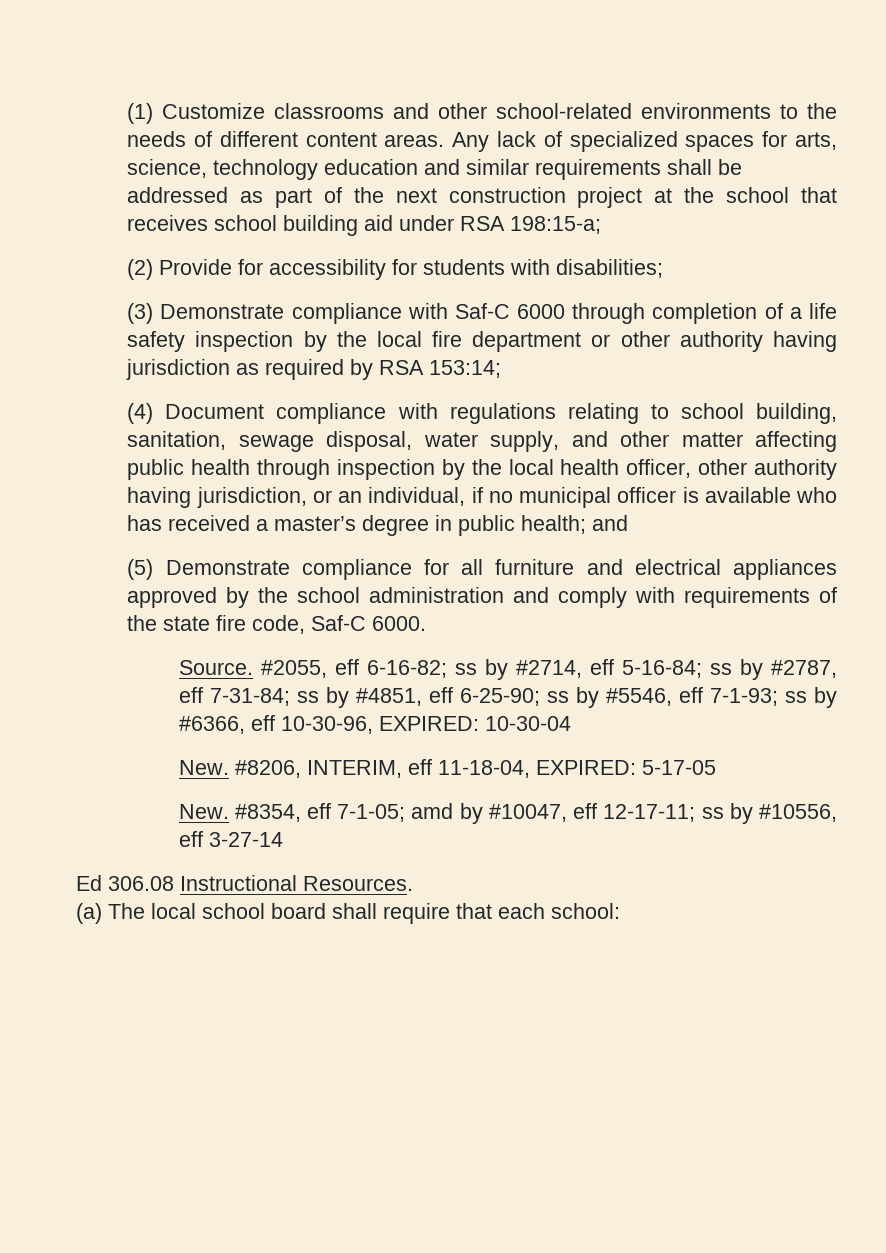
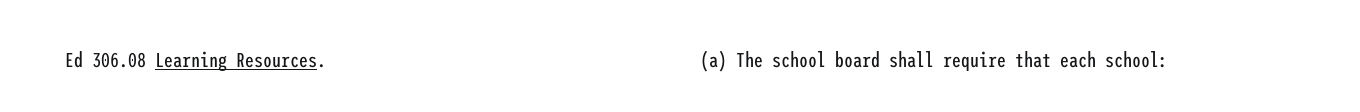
[127,103,837,124] [127,131,838,152] [127,159,743,180] [127,187,838,208] [127,215,602,236] [127,259,664,280] [127,303,838,324] [127,331,838,352] [126,359,502,380] [127,403,837,424] [127,431,837,452] [127,459,837,480] [127,487,837,508] [127,515,629,536] [127,559,837,580] [127,587,837,608] [127,615,427,634] [178,659,837,680] [178,687,838,708] [178,715,571,734] [178,759,716,778] [178,803,837,824] [178,831,283,847] (1) Customize classrooms and other school-related environments to the needs of different content areas. Any lack of specialized spaces for arts, science, technology education and similar requirements shall be addressed as part of the next construction project at the school that receives school building aid under RSA 198:15-a; // (2) Provide for accessibility for students with disabilities; // (3) Demonstrate compliance with Saf-C 6000 through completion of a life safety inspection by the local fire department or other authority having jurisdiction as required by RSA 153:14; // (4) Document compliance with regulations relating to school building, sanitation, sewage disposal, water supply, and other matter affecting public health through inspection by the local health officer, other authority having jurisdiction, or an individual, if no municipal officer is available who has received a master’s degree in public health; and // (5) Demonstrate compliance for all furniture and electrical appliances approved by the school administration and comply with requirements of the state fire code, Saf-C 6000. // Source. #2055, eff 6-16-82; ss by #2714, eff 5-16-84; ss by #2787, eff 7-31-84; ss by #4851, eff 6-25-90; ss by #5546, eff 7-1-93; ss by #6366, eff 10-30-96, EXPIRED: 10-30-04 // New. #8206, INTERIM, eff 11-18-04, EXPIRED: 5-17-05 // New. #8354, eff 7-1-05; amd by #10047, eff 12-17-11; ss by #10556, eff 3-27-14 // -> (65, 59) none
[180,875,297,891] Instructional -> [155,51,227,72] Learning
[151,903,196,919] local -> (763, 59) none

